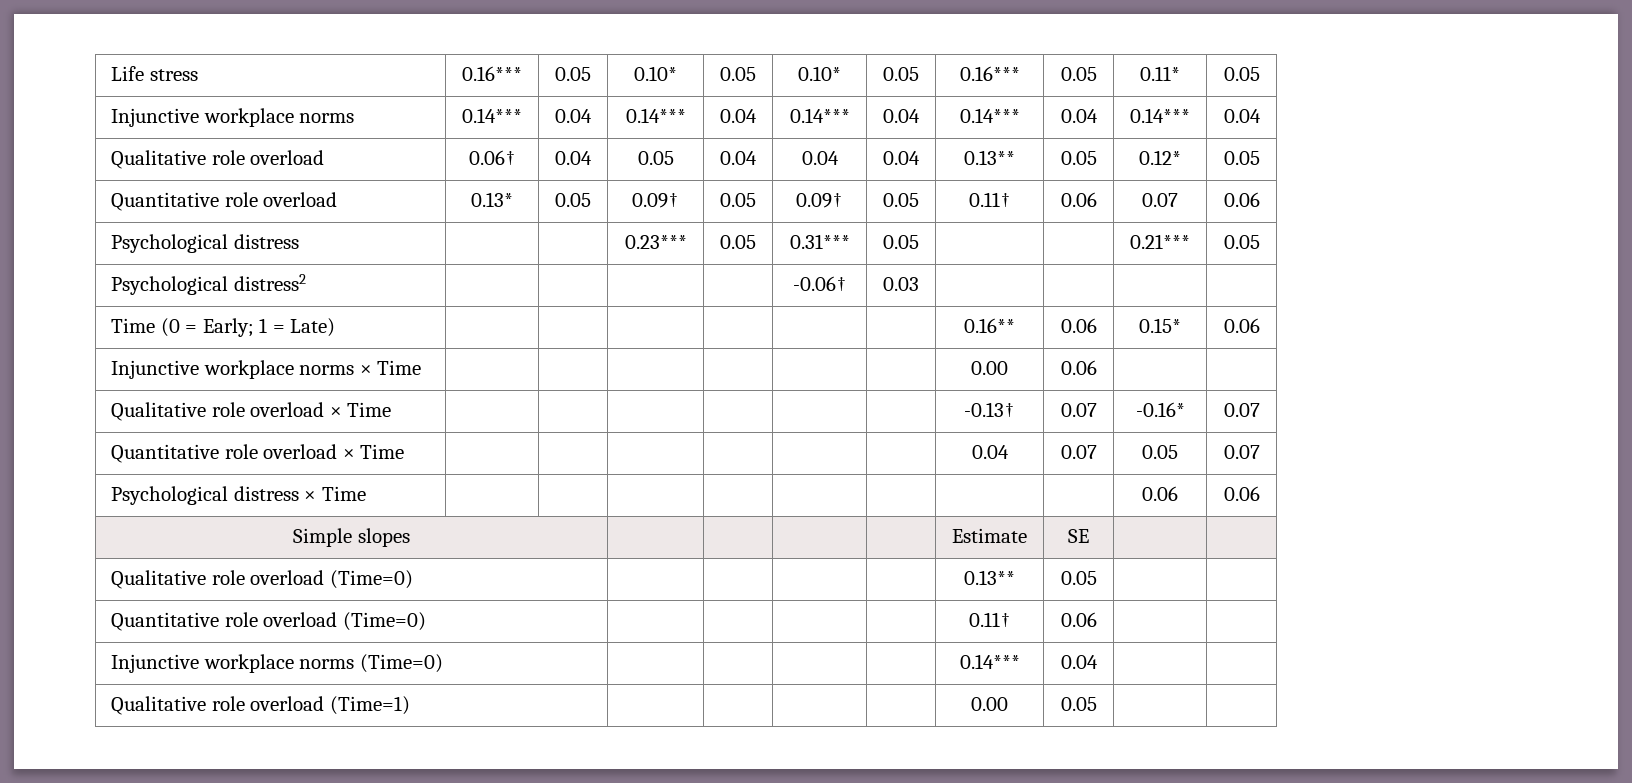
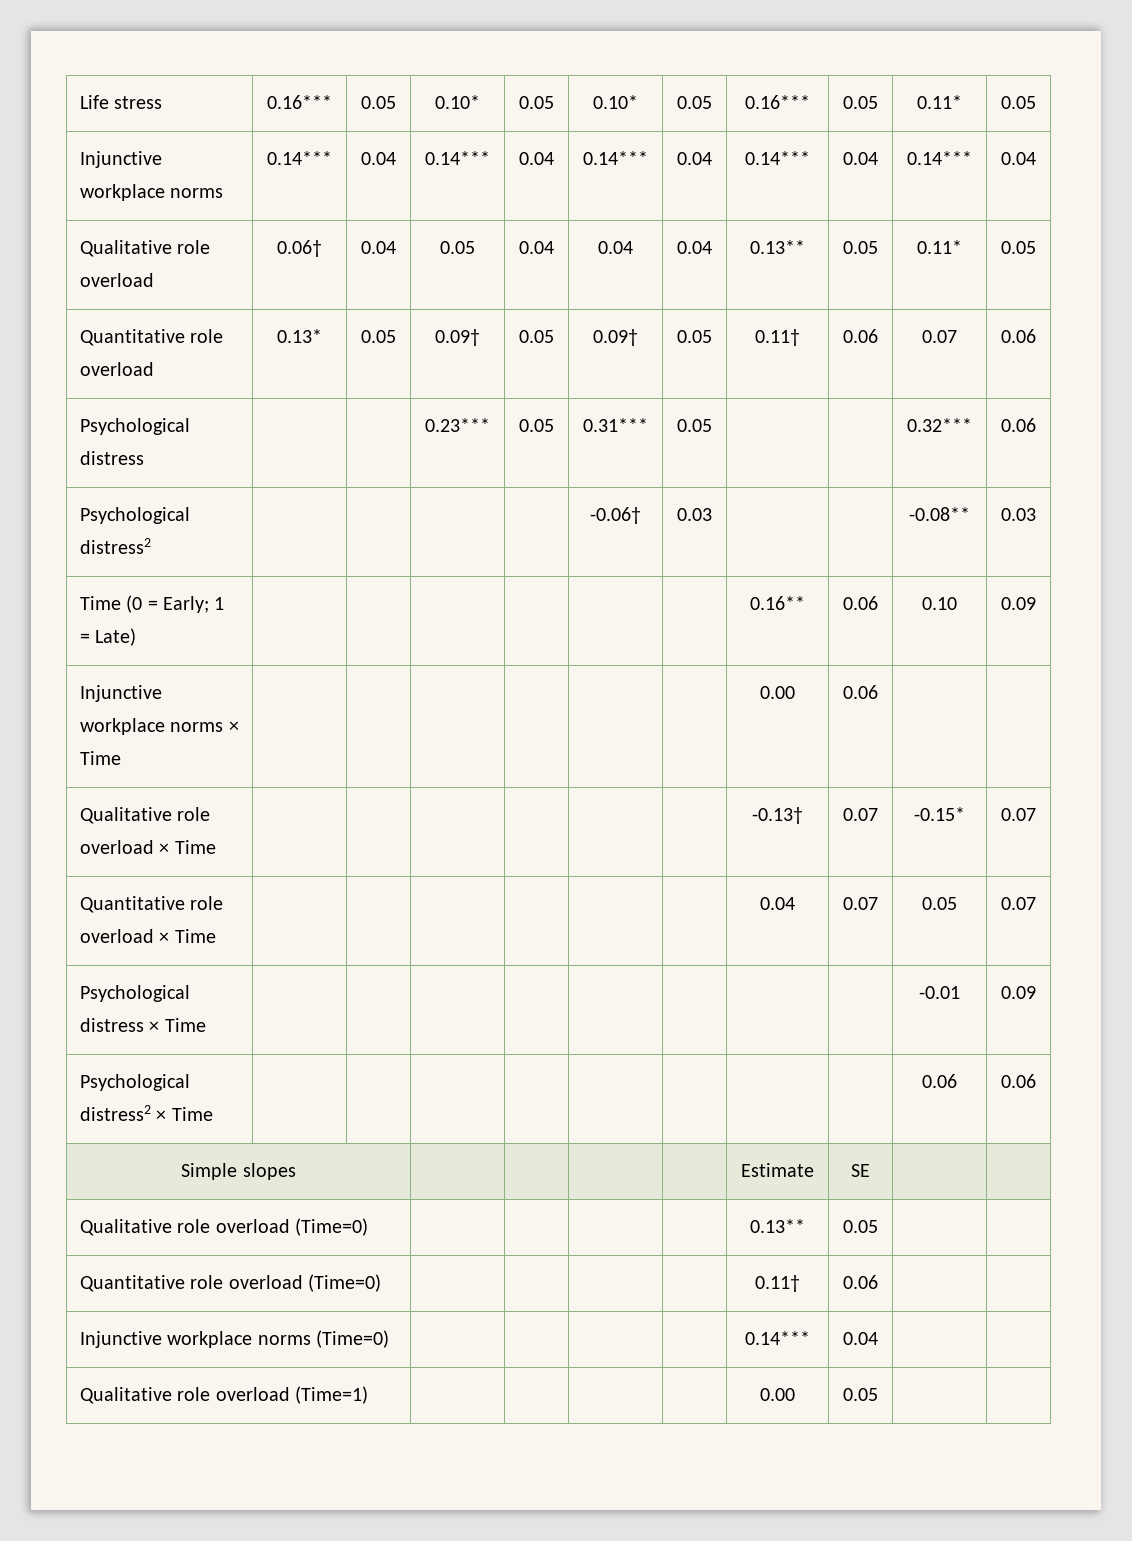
[1139,150,1181,165] 0.12* -> [917,240,962,254] 0.11*
[1130,234,1190,249] [1223,235,1260,249] 0.21*** | 0.05 -> [907,418,972,432] [1001,418,1036,432] 0.32*** | 0.06
(919, 284) | -> [909,507,970,521] [1001,508,1036,521] -0.08** | 0.03
[1139,318,1181,333] [1223,318,1260,333] 0.15* | 0.06 -> [922,597,957,610] [1001,597,1036,610] 0.10 | 0.09
[1135,402,1185,417] -0.16* -> [914,807,965,821] -0.15*
(366, 493) none -> [919,986,960,999] [1001,986,1036,999] [79,1074,190,1091] [79,1105,213,1121] | -0.01 | 0.09 // Psychological distress2 × Time | | | | | | | |

